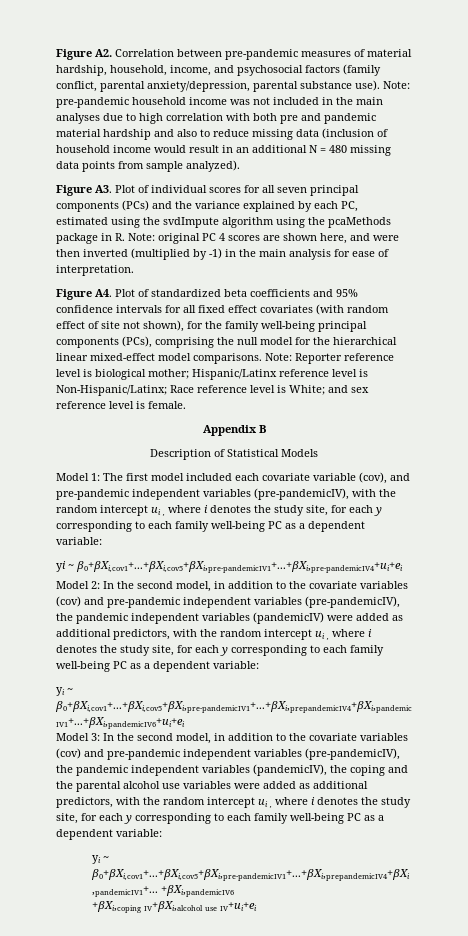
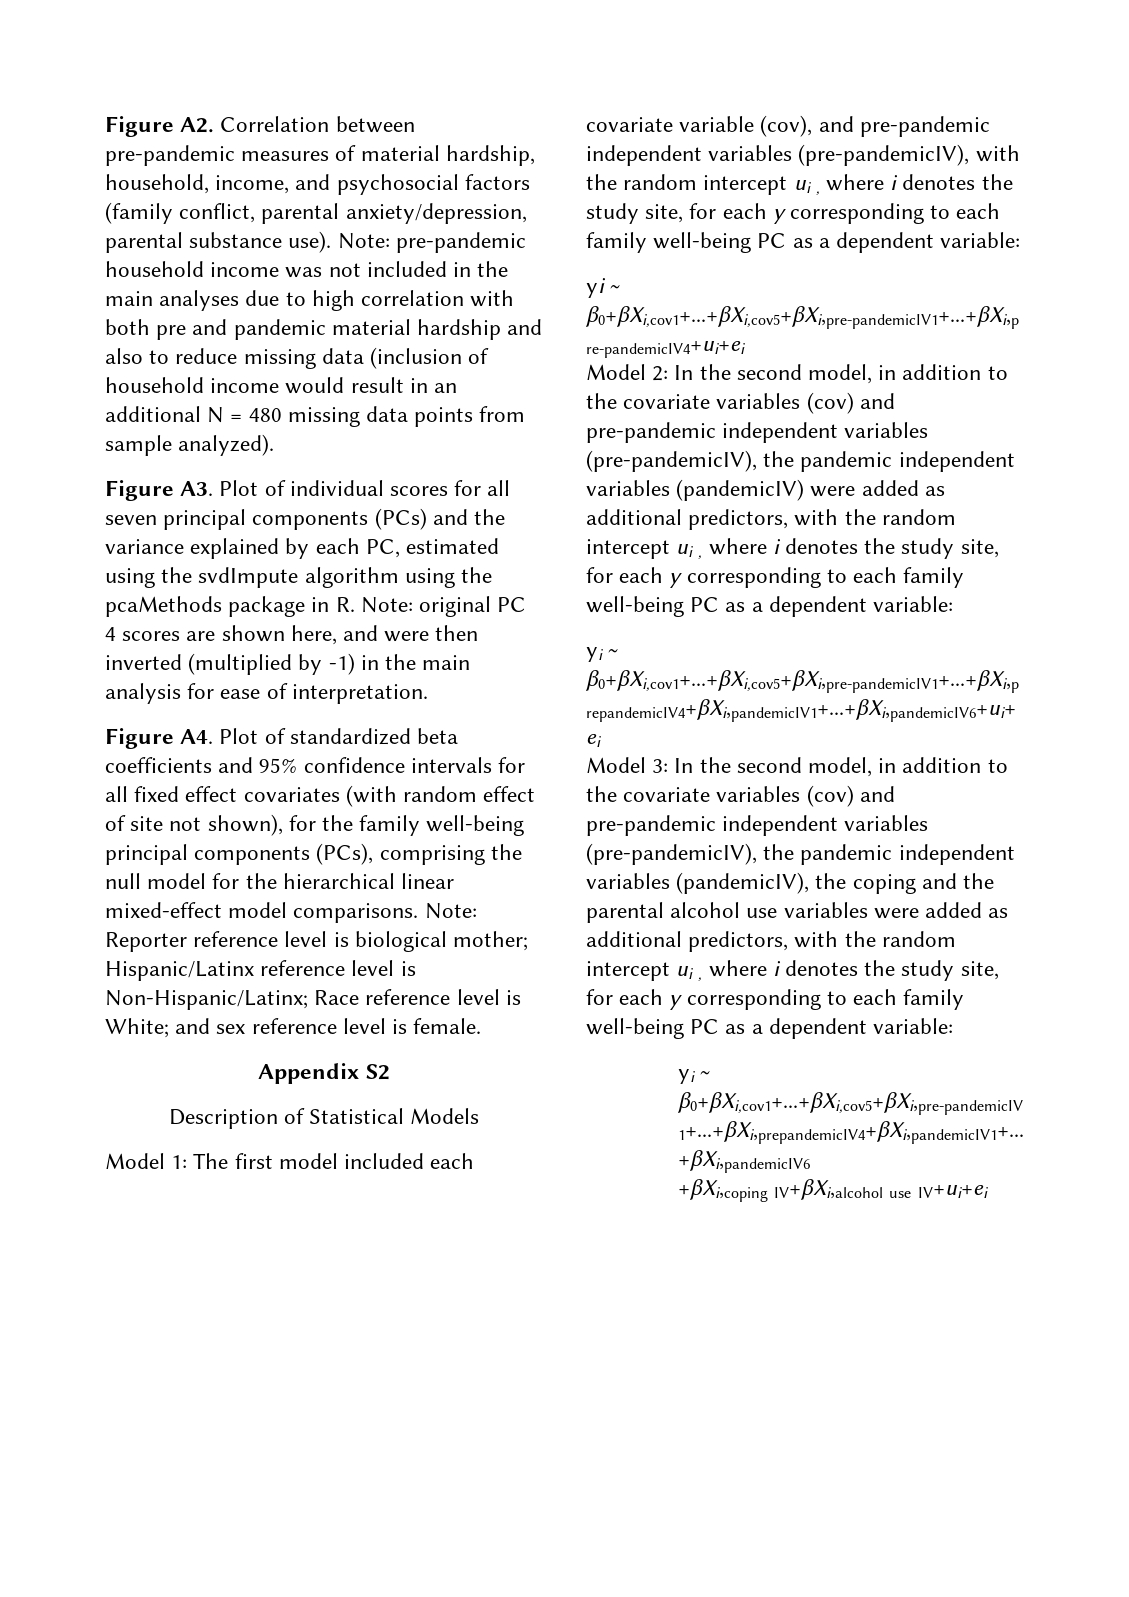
[258,425,266,433] B -> [365,1064,390,1080] S2

